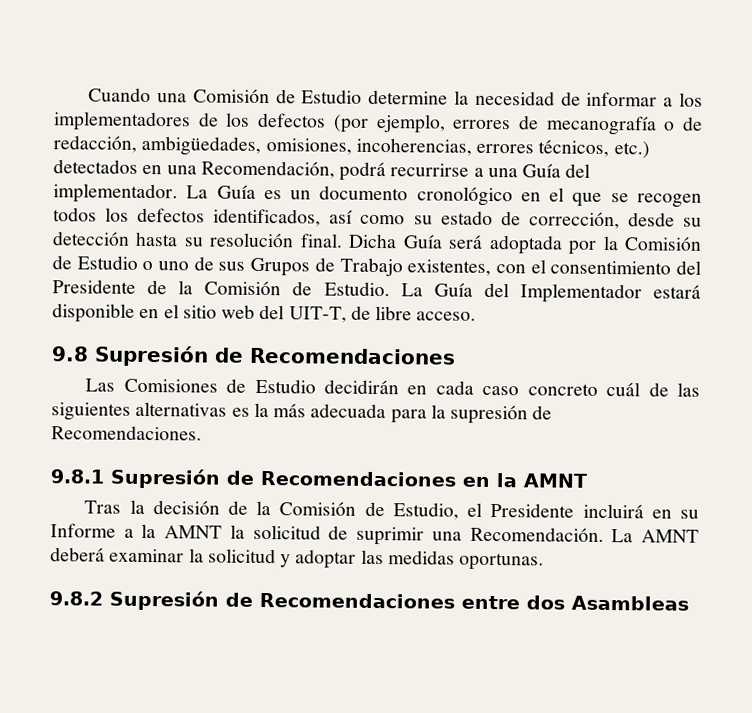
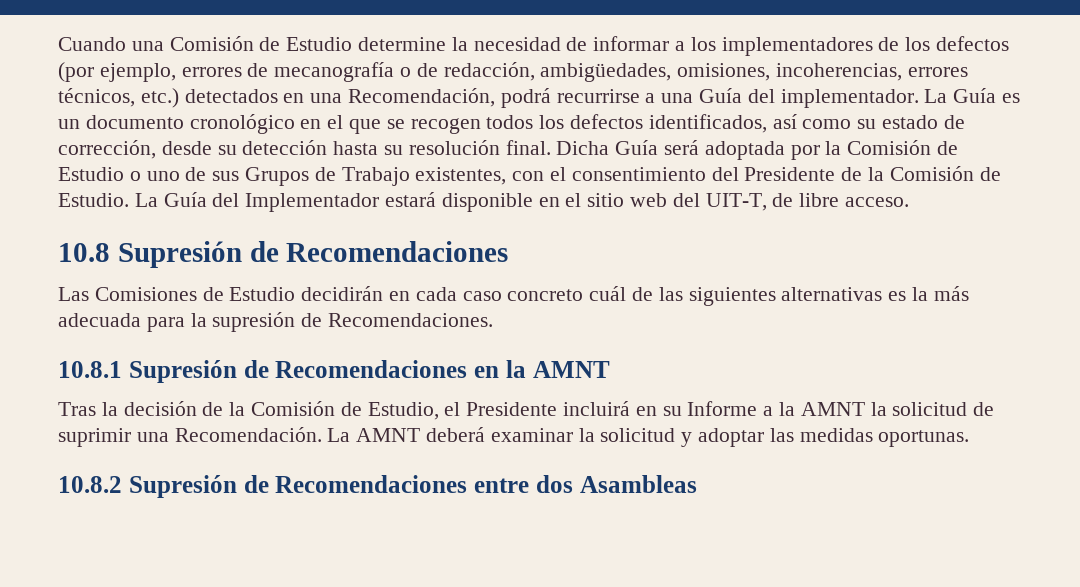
[51,346,89,362] 9.8 -> [58,243,110,262] 10.8
[50,469,105,484] 9.8.1 -> [58,361,122,378] 10.8.1
[49,591,103,606] 9.8.2 -> [58,476,122,493] 10.8.2

